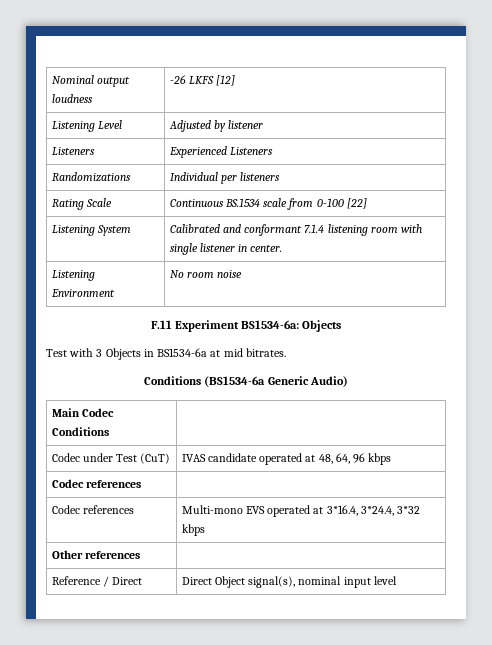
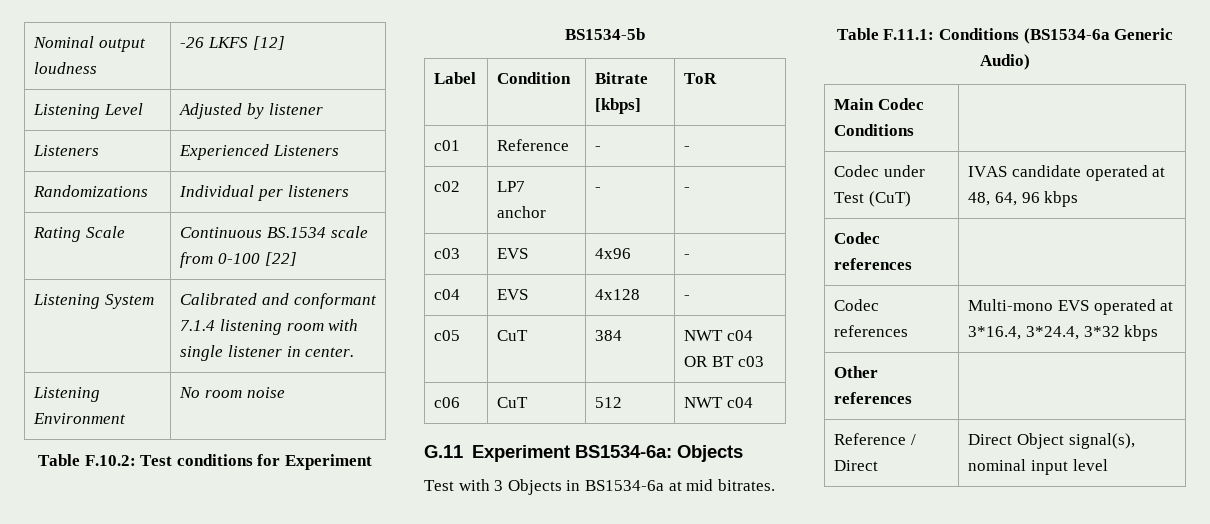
[150,320,172,329] F.11 -> [38,454,372,470] [565,28,645,40] [434,72,477,84] [497,72,572,84] [595,72,649,84] [595,98,642,114] [684,73,718,84] [434,140,461,151] [497,139,570,151] [595,146,602,151] [684,146,691,151] [434,181,461,192] [497,181,526,192] [497,206,547,218] [595,187,602,192] [684,187,691,192] [434,248,461,259] [497,248,529,259] [595,248,632,259] [684,254,691,259] [434,289,461,300] [497,289,529,300] [595,289,641,300] [684,295,691,300] [434,330,461,341] [497,330,529,341] [595,330,623,341] [684,330,753,341] [684,356,764,367] [434,397,461,408] [497,397,529,408] [595,397,623,408] [684,397,753,408] [424,445,463,458] Table F.10.2: Test conditions for Experiment BS1534-5b // Label | Condition | Bitrate [kbps] | ToR // c01 | Reference | - | - // c02 | LP7 anchor | - | - // c03 | EVS | 4x96 | - // c04 | EVS | 4x128 | - // c05 | CuT | 384 | NWT c04 OR BT c03 // c06 | CuT | 512 | NWT c04 // G.11
(286, 352) none -> [836,28,935,40] Table F.11.1:

